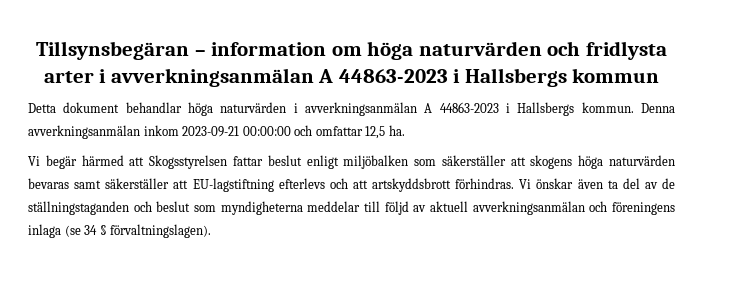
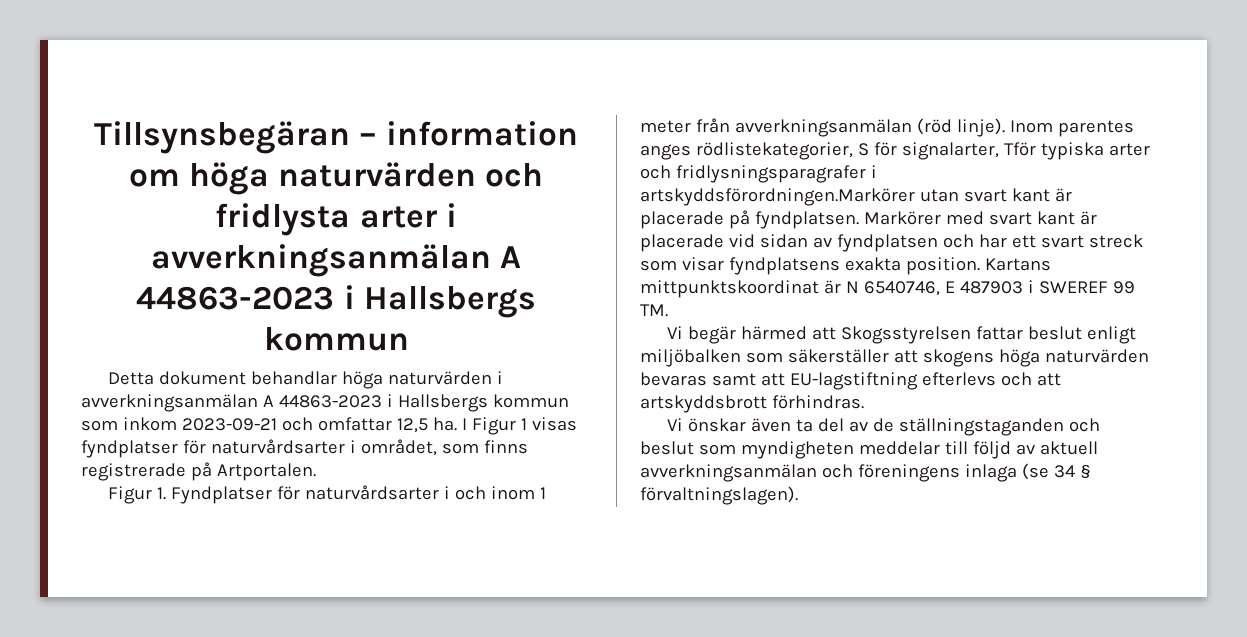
[581,102,675,113] [28,125,140,139] kommun. Denna avverkningsanmälan -> [492,394,569,408] [81,420,118,431] kommun som
[242,126,291,136] 00:00:00 -> (277, 424) none
(405, 130) none -> [461,417,577,435] [81,439,528,458] [81,462,316,481] [107,485,546,504] [640,118,1134,137] [640,142,1150,160] [640,165,877,183] [640,188,1072,206] [640,210,1097,229] [640,234,1143,252] [640,257,1051,275] [640,280,1135,298] [640,304,668,317] I Figur 1 visas fyndplatser för naturvårdsarter i området, som finns registrerade på Artportalen. // Figur 1. Fyndplatser för naturvårdsarter i och inom 1 meter från avverkningsanmälan (röd linje). Inom parentes anges rödlistekategorier, S för signalarter, Tför typiska arter och fridlysningsparagrafer i artskyddsförordningen.Markörer utan svart kant är placerade på fyndplatsen. Markörer med svart kant är placerade vid sidan av fyndplatsen och har ett svart streck som visar fyndplatsens exakta position. Kartans mittpunktskoordinat är N 6540746, E 487903 i SWEREF 99 TM.
[105,178,170,189] säkerställer -> (756, 379) none
(515, 183) none -> (864, 402) //
[220,201,303,215] myndigheterna -> [740,441,854,459] myndigheten

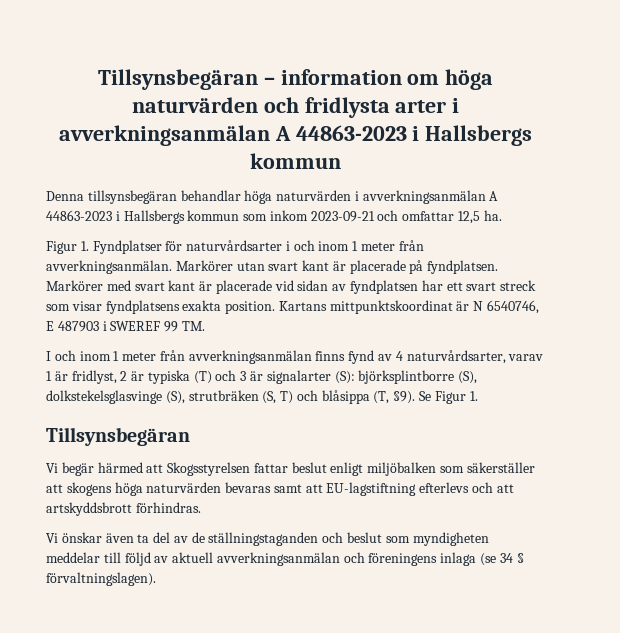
[107,371,246,385] Detta dokument -> [46,190,177,204] Denna tillsynsbegäran
[461,417,577,435] [81,439,528,458] [81,462,316,481] I Figur 1 visas fyndplatser för naturvårdsarter i området, som finns registrerade på Artportalen. -> (502, 215) none
[734,118,1134,137] [640,142,1150,160] [640,165,877,183] [640,188,915,206] avverkningsanmälan (röd linje). Inom parentes anges rödlistekategorier, S för signalarter, Tför typiska arter och fridlysningsparagrafer i artskyddsförordningen.Markörer -> [46,260,233,274] avverkningsanmälan. Markörer
[942,234,974,248] och -> (419, 287) none
(668, 310) none -> [46,350,544,364] [46,370,478,384] [46,390,478,404] [46,427,190,446] // I och inom 1 meter från avverkningsanmälan finns fynd av 4 naturvårdsarter, varav 1 är fridlyst, 2 är typiska (T) och 3 är signalarter (S): björksplintborre (S), dolkstekelsglasvinge (S), strutbräken (S, T) och blåsippa (T, §9). Se Figur 1. // Tillsynsbegäran

